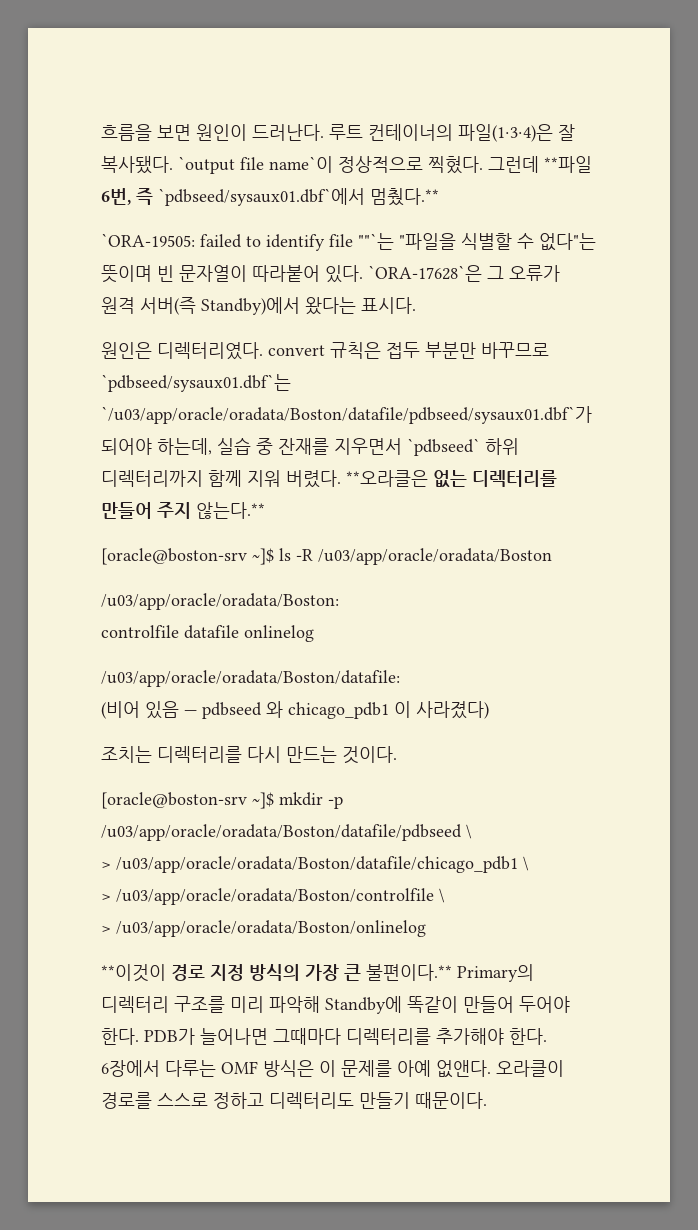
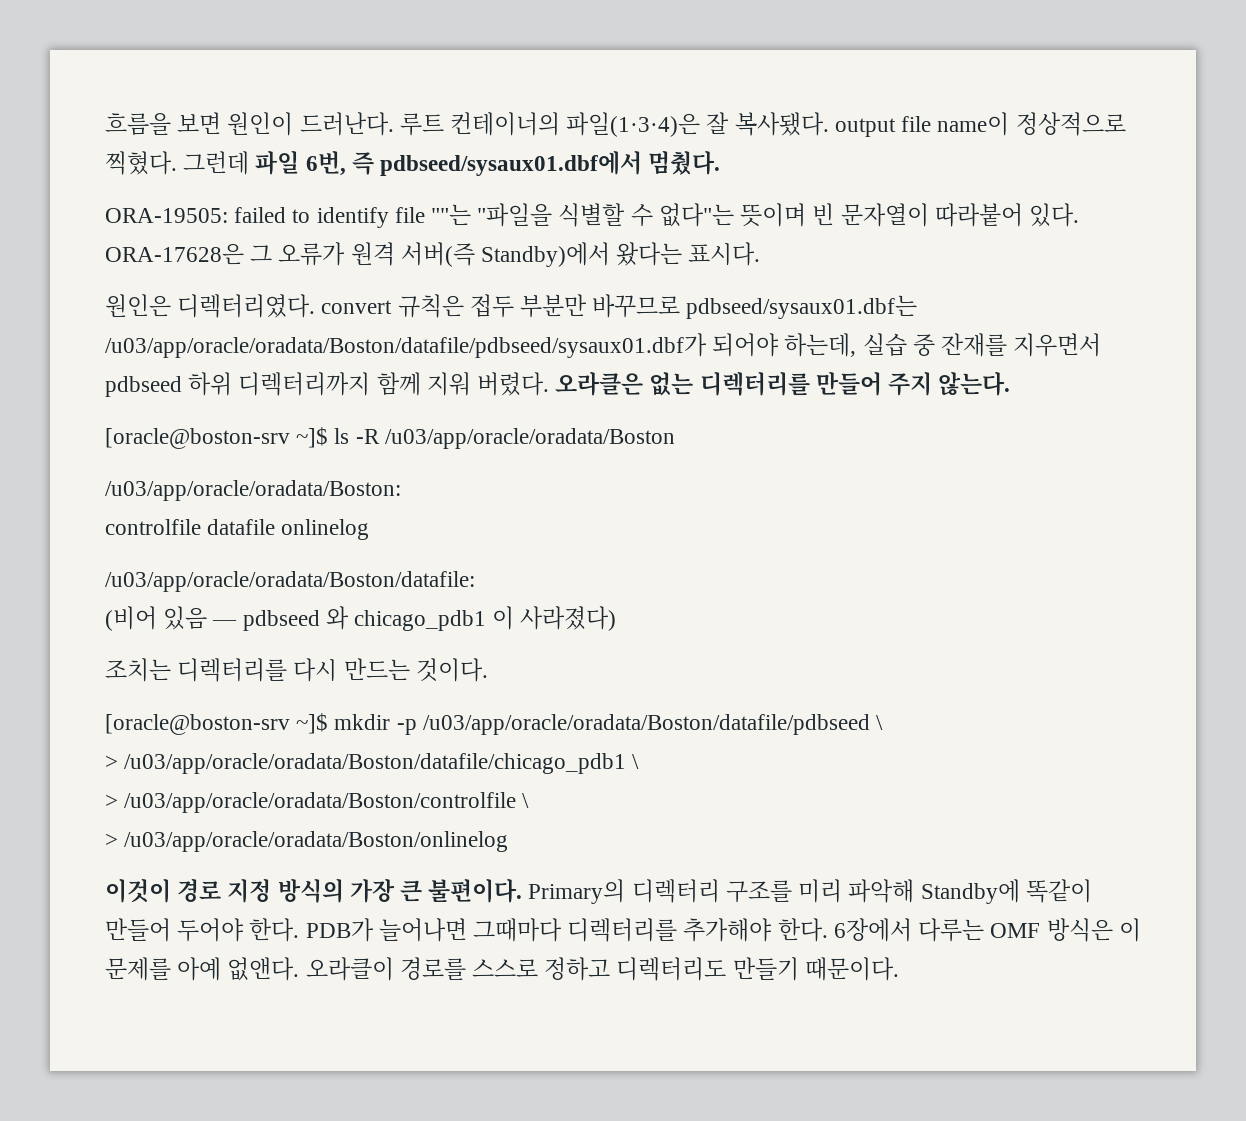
[178,156,333,174] `output file name`이 -> [834,112,1010,137] output file name이
[544,156,592,173] **파일 -> [255,150,300,175] 파일
[158,188,439,206] [101,233,195,247] `pdbseed/sysaux01.dbf`에서 멈췄다.** // `ORA-19505: -> [380,151,721,176] [105,208,228,223] pdbseed/sysaux01.dbf에서 멈췄다. // ORA-19505:
[358,233,394,250] ""`는 -> [431,204,472,226] ""는
[368,265,482,282] `ORA-17628`은 -> [105,243,244,265] ORA-17628은
[101,374,291,392] [101,406,592,424] `pdbseed/sysaux01.dbf`는 `/u03/app/oracle/oradata/Boston/datafile/pdbseed/sysaux01.dbf`가 -> [686,295,918,319] [105,333,707,358] pdbseed/sysaux01.dbf는 /u03/app/oracle/oradata/Boston/datafile/pdbseed/sysaux01.dbf가
[407,438,480,456] `pdbseed` -> [105,376,182,397] pdbseed
[346,470,428,487] **오라클은 -> [555,372,644,396] 오라클은
[196,502,265,519] 않는다.** -> [938,372,1011,396] 않는다.
[101,964,166,982] **이것이 -> [105,879,171,903] 이것이
[366,964,452,981] 불편이다.** -> [428,879,523,903] 불편이다.

